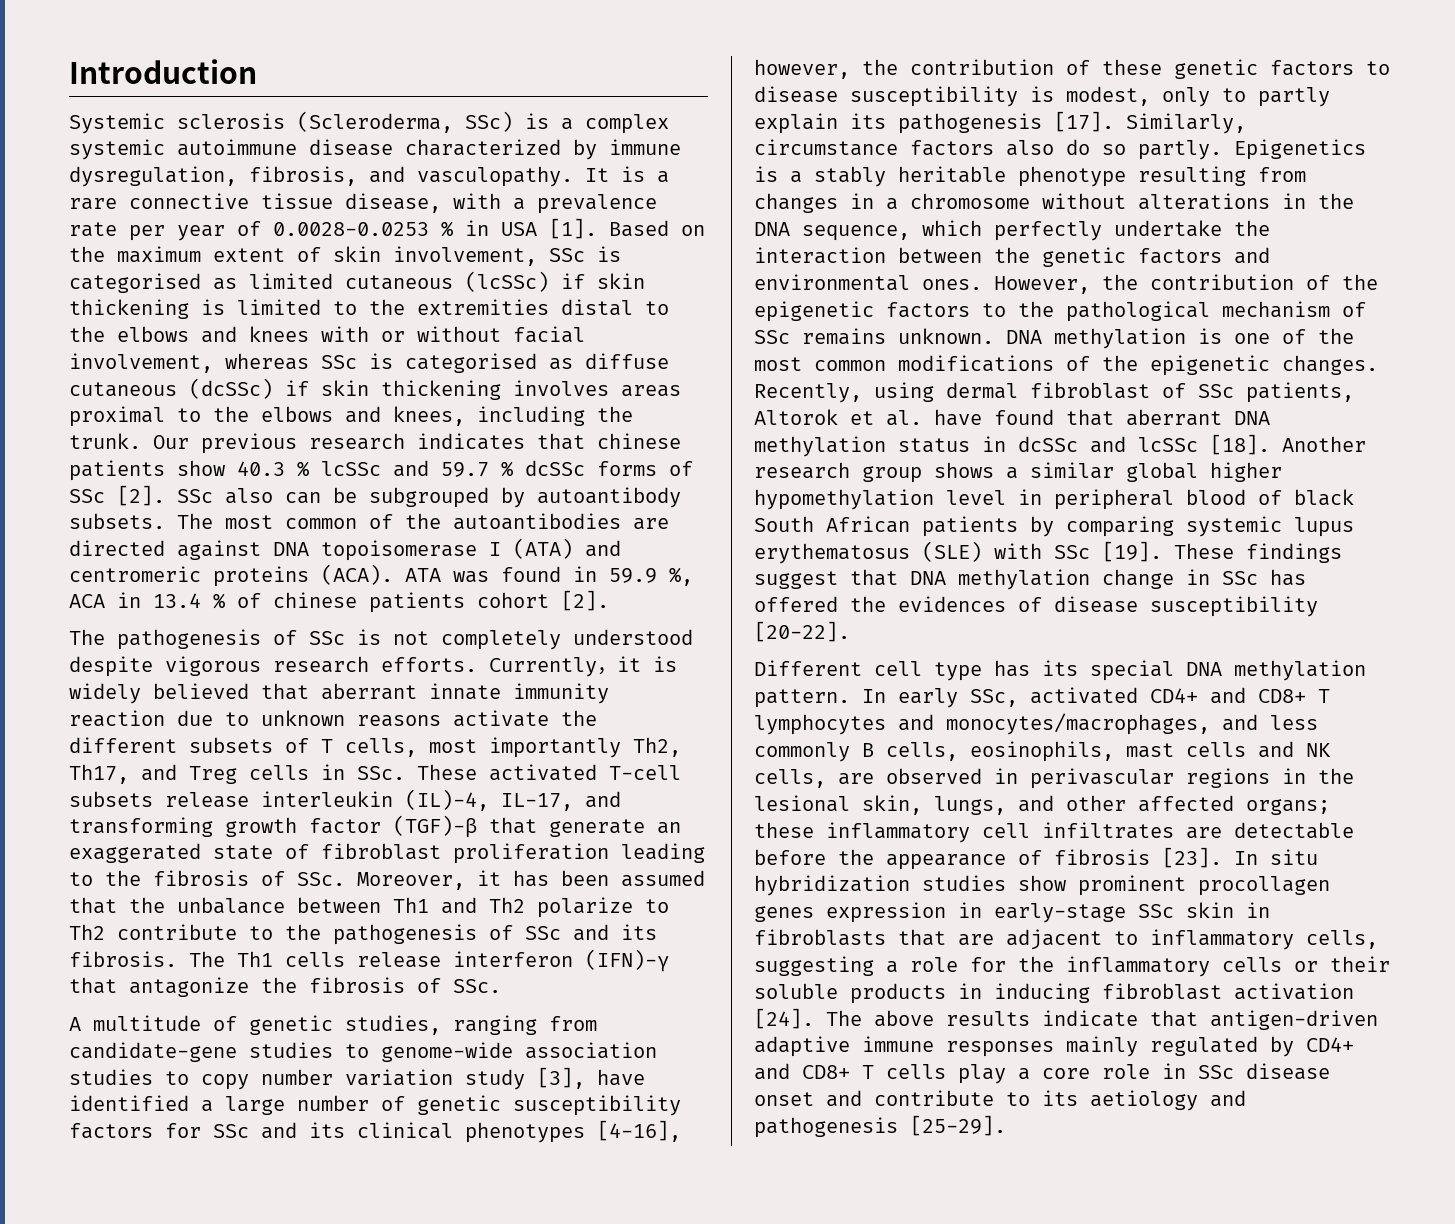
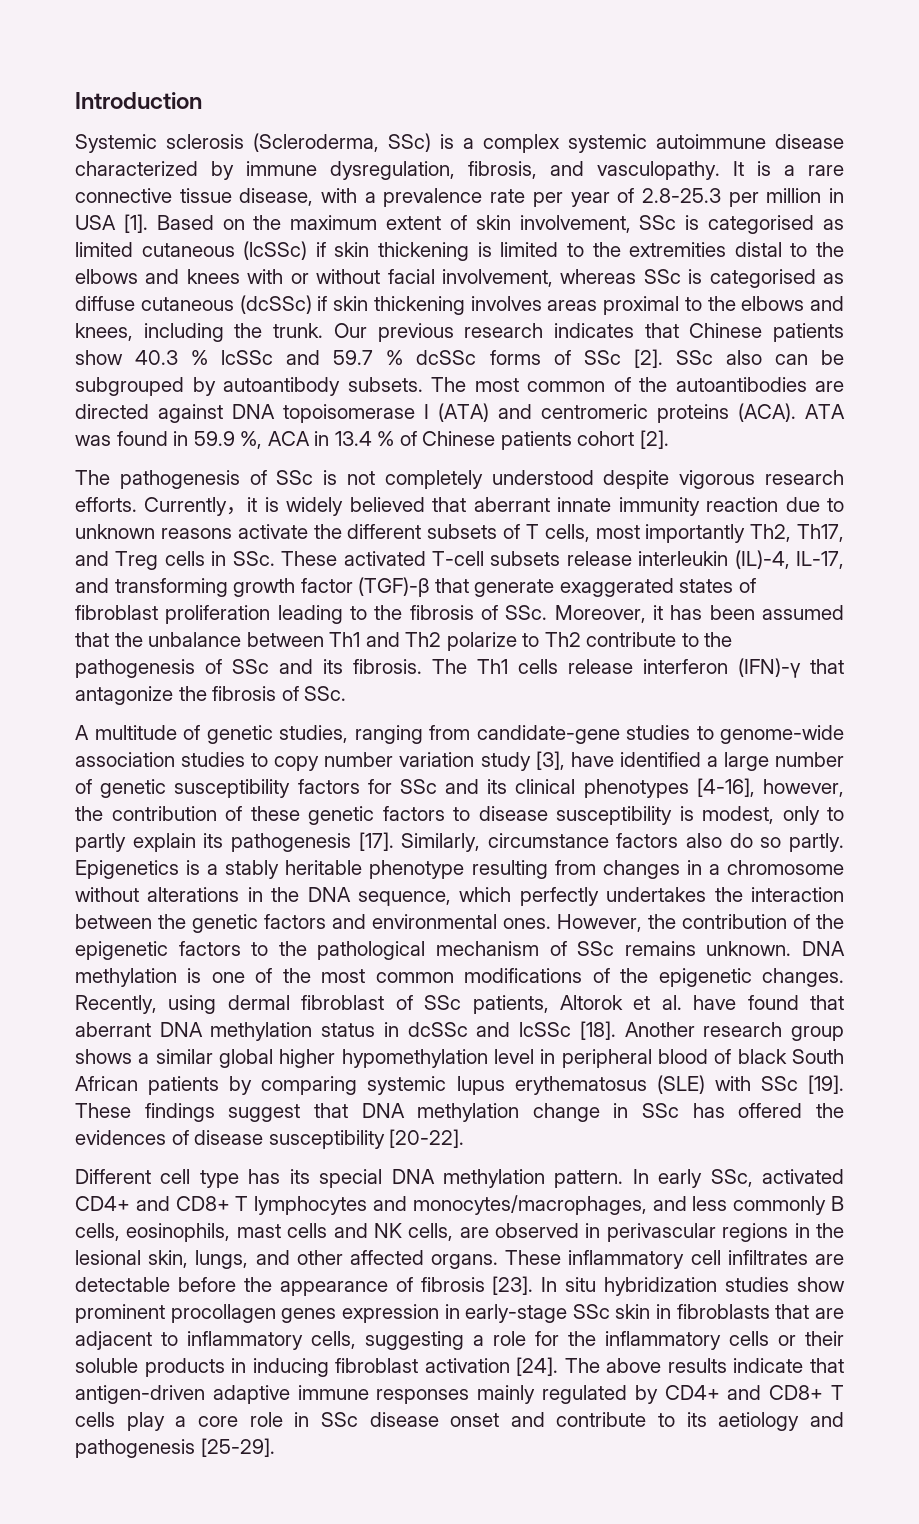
[273,221,453,237] 0.0028-0.0253 % -> [641,188,822,207] 2.8-25.3 per million
[597,433,681,449] chinese -> [689,323,763,338] Chinese
[273,592,357,608] chinese -> [422,431,496,446] Chinese
[657,822,681,834] [69,843,273,863] an exaggerated state -> [559,578,734,597] exaggerated states
[1114,220,1222,237] undertake -> [606,887,707,902] undertakes
[1246,799,1330,815] [754,822,814,838] organs; these -> [431,1250,562,1269] organs. These

